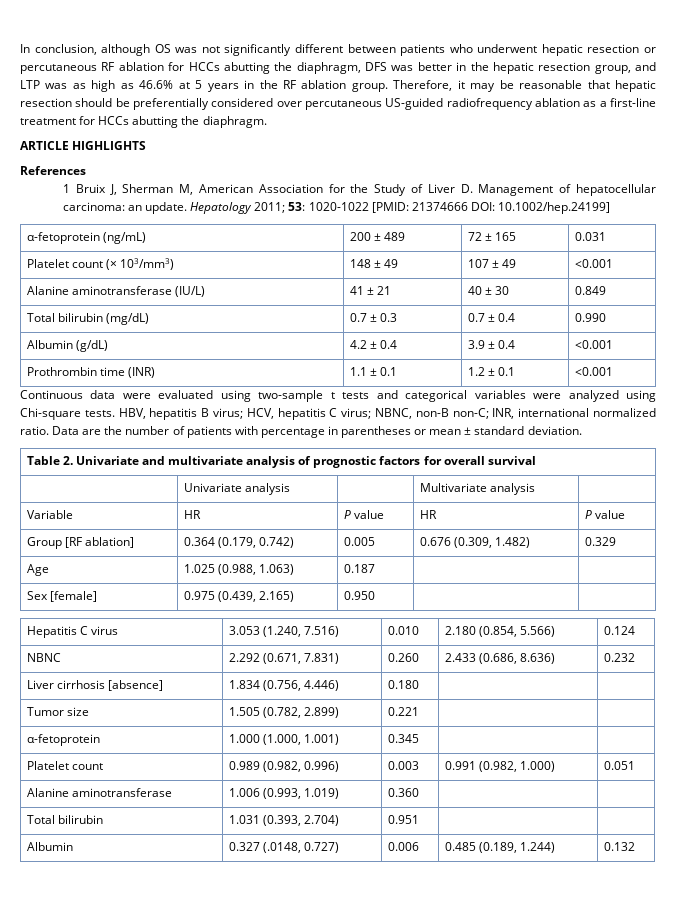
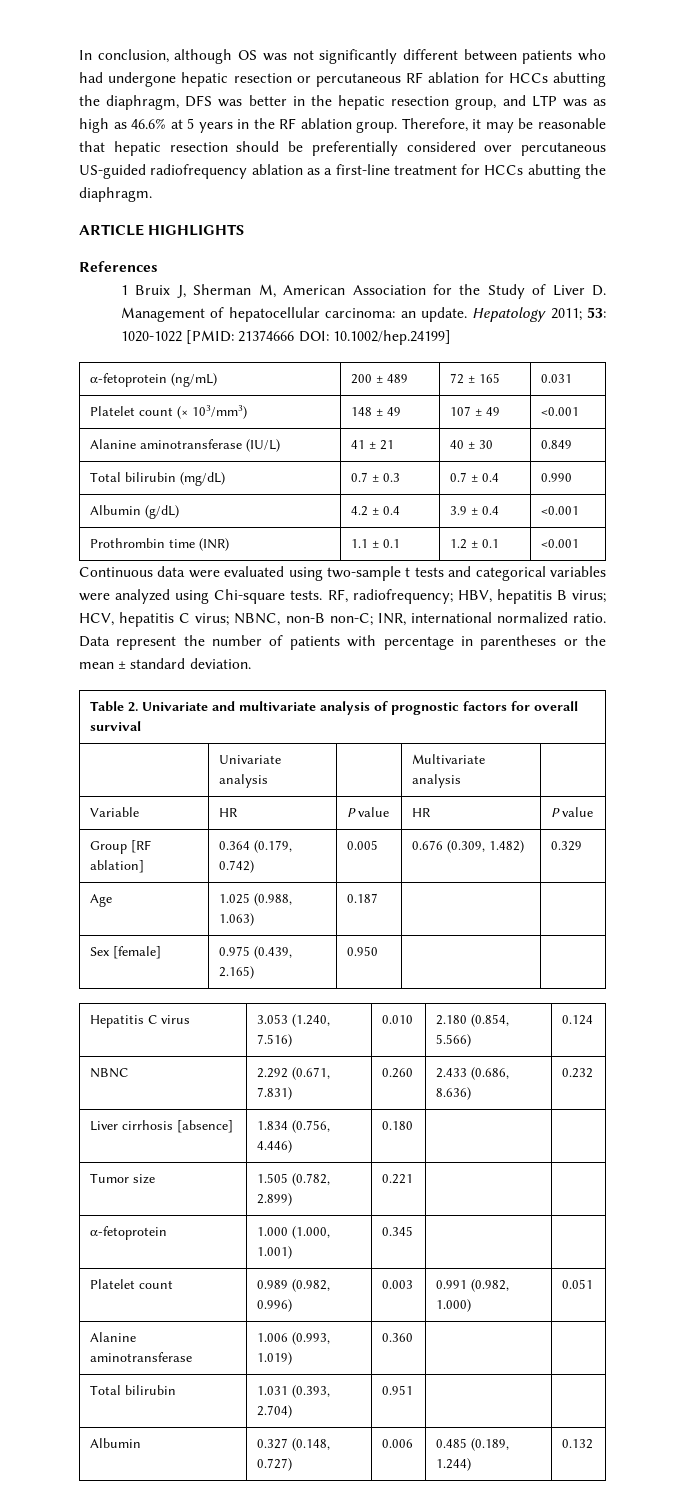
[477,44,538,53] underwent -> [79,72,177,87] had undergone
(115, 413) none -> [327,589,453,604] RF, radiofrequency;
[82,429,102,435] are -> [116,636,177,650] represent
(427, 432) none -> [585,635,607,646] the
[262,842,301,853] (.0148, -> [291,1438,330,1451] (0.148,

